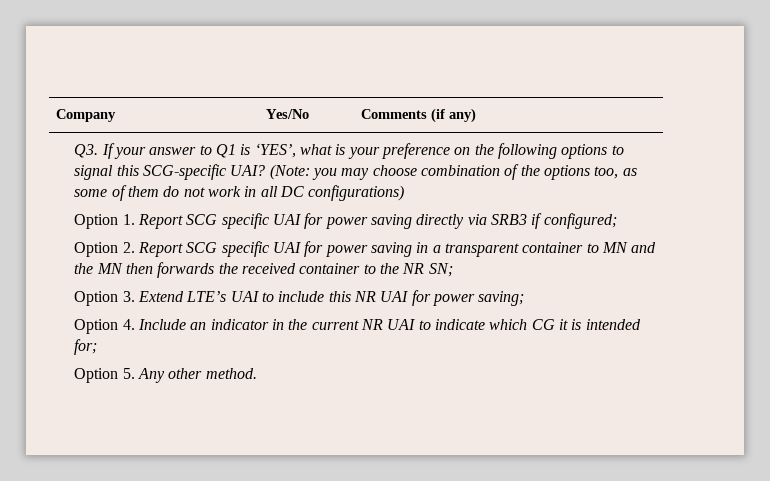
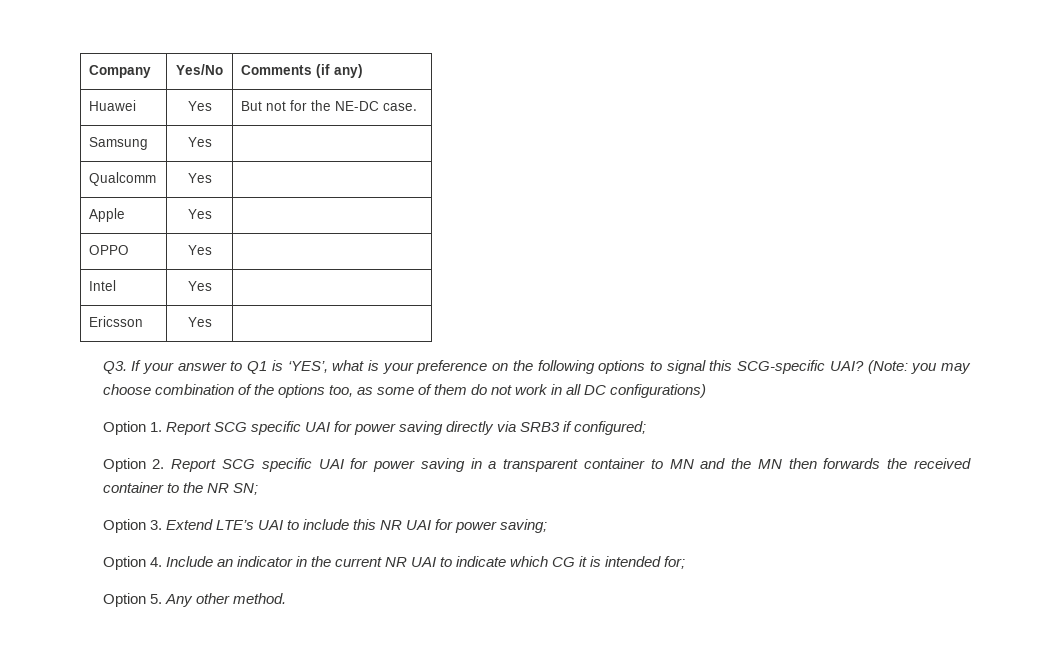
(476, 115) none -> [89,100,137,111] [187,101,212,111] [241,100,418,111] [89,137,149,150] [187,137,212,147] [89,172,157,186] [187,173,212,183] [89,208,126,222] [187,209,212,219] [89,245,130,255] [187,245,212,255] [89,280,117,291] [187,281,212,291] [89,316,144,327] [187,317,212,327] // Huawei | Yes | But not for the NE-DC case. // Samsung | Yes | // Qualcomm | Yes | // Apple | Yes | // OPPO | Yes | // Intel | Yes | // Ericsson | Yes |

